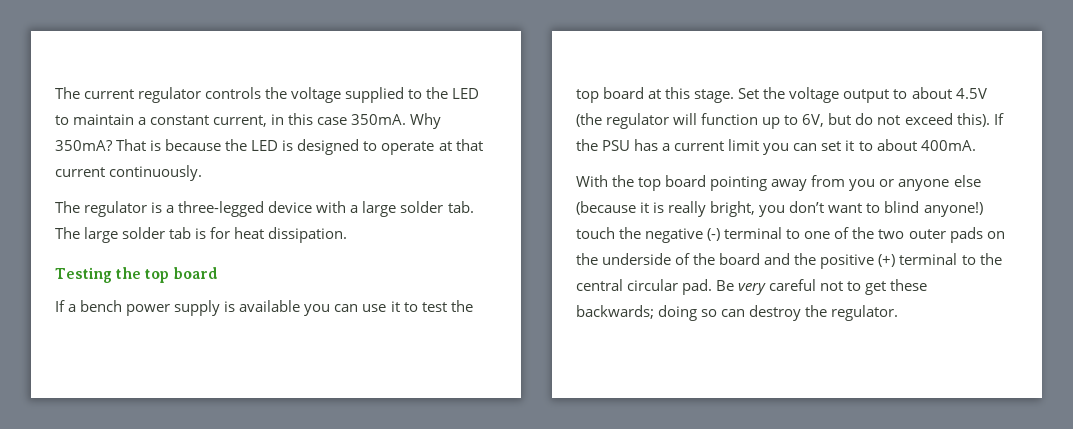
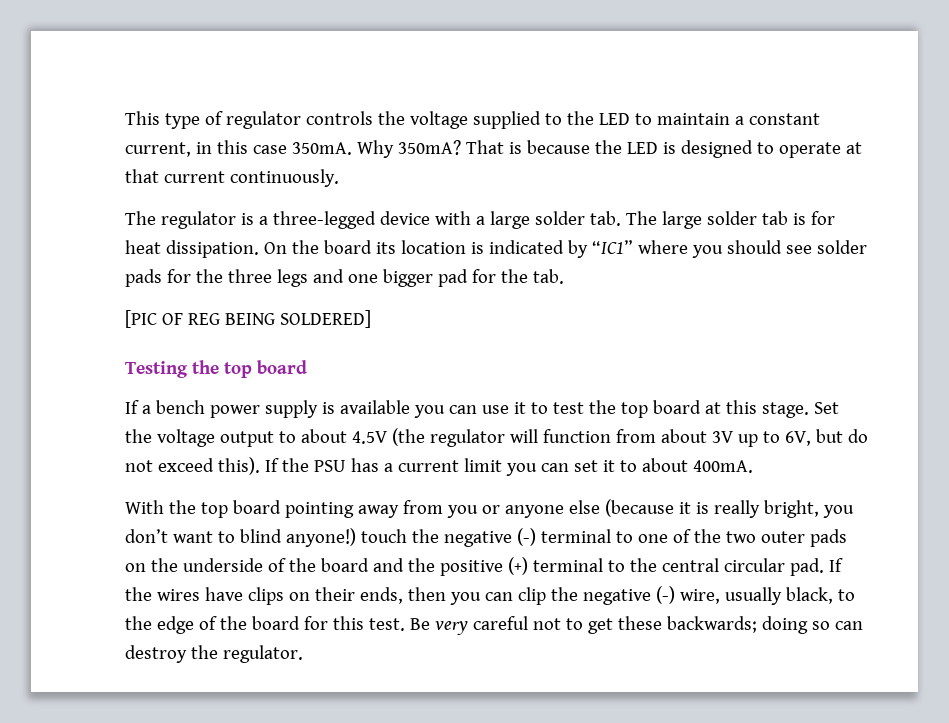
[55,87,135,99] The current -> [125,111,223,129] This type of
(348, 235) none -> [263,240,867,258] [125,269,564,287] [125,310,371,328] On the board its location is indicated by “IC1” where you should see solder pads for the three legs and one bigger pad for the tab. // [PIC OF REG BEING SOLDERED]
(759, 119) none -> [615,429,734,443] from about 3V
(713, 287) none -> [828,558,843,572] [125,586,855,605] [125,616,405,634] If the wires have clips on their ends, then you can clip the negative (-) wire, usually black, to the edge of the board for this test.

